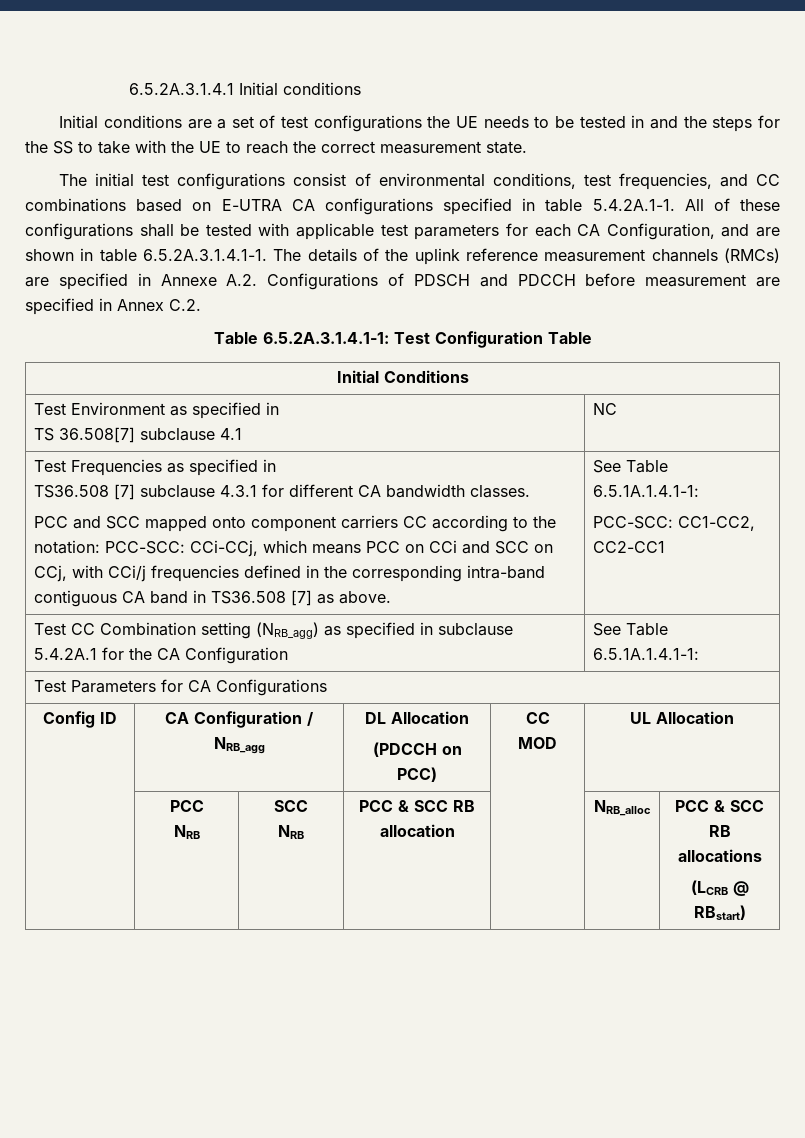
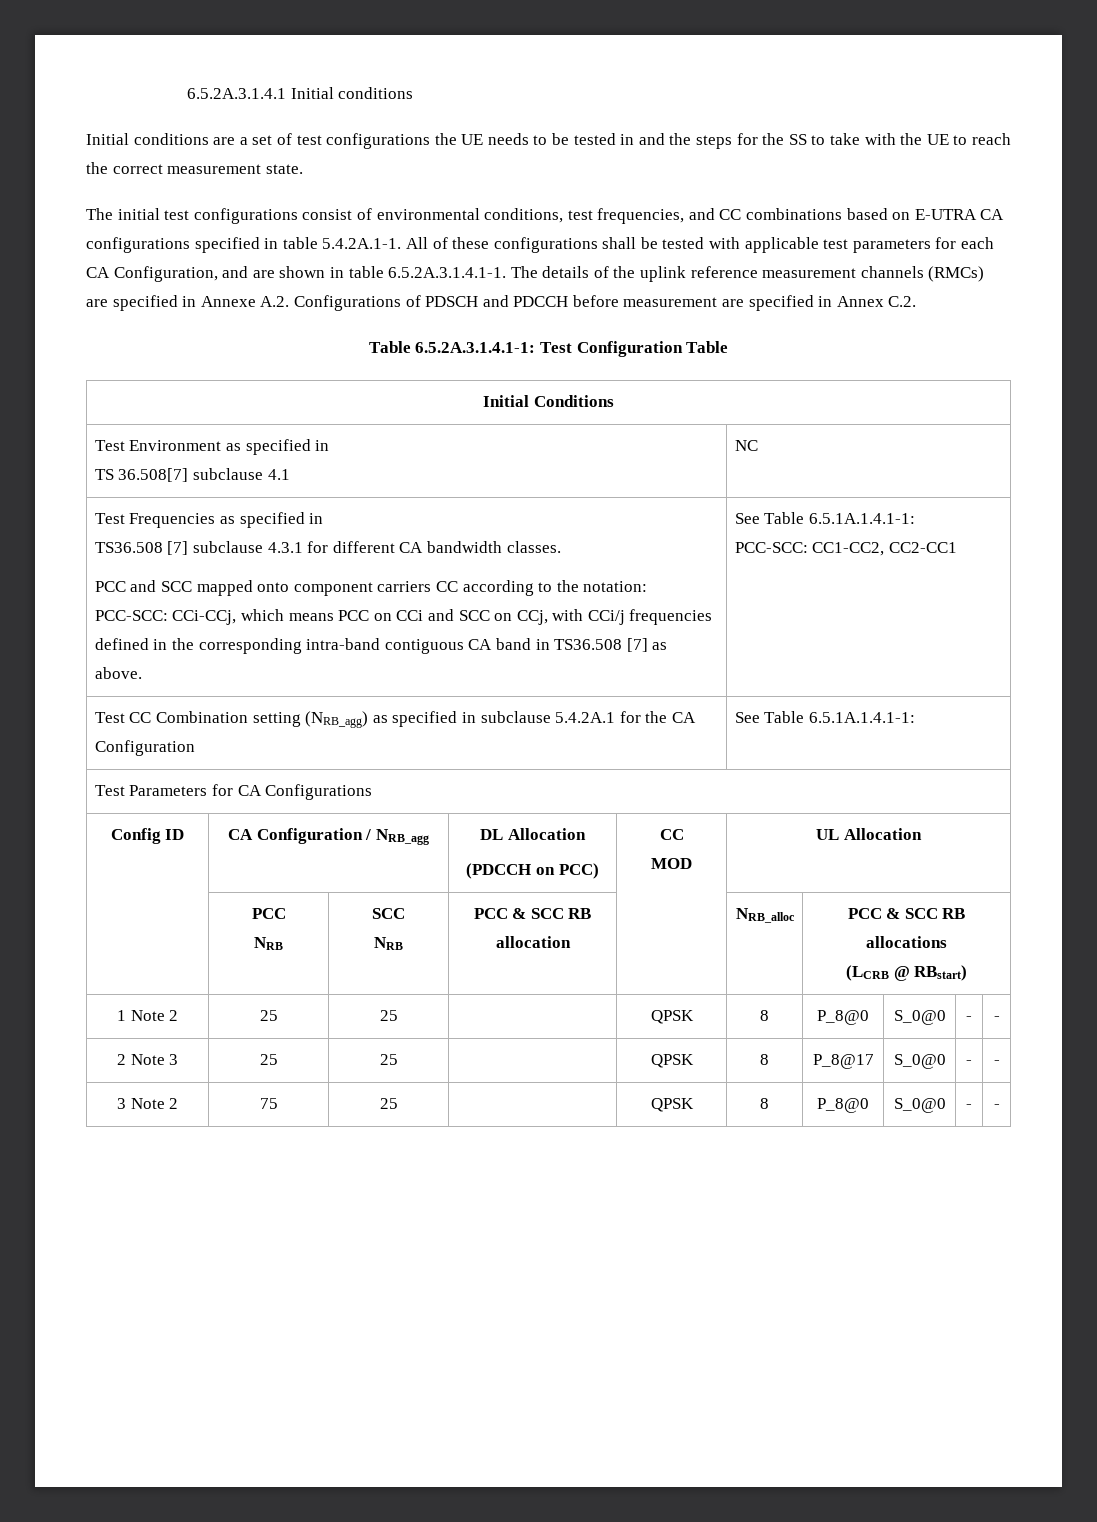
(746, 912) none -> [116,1010,179,1021] [259,1010,278,1021] [379,1010,398,1021] [650,1010,694,1024] [760,1010,769,1021] [817,1010,869,1025] [893,1010,946,1025] [966,1016,972,1021] [993,1016,1000,1021] [116,1054,179,1065] [259,1054,278,1065] [379,1054,398,1065] [650,1054,694,1068] [760,1054,769,1065] [812,1054,874,1069] [893,1054,946,1069] [966,1060,972,1065] [993,1060,1000,1065] [116,1098,179,1109] [259,1098,278,1109] [379,1098,398,1109] [650,1098,694,1112] [760,1098,769,1109] [817,1098,869,1113] [893,1098,946,1113] [966,1104,972,1109] [993,1104,1000,1109] // 1 Note 2 | 25 | 25 | | QPSK | 8 | P_8@0 | S_0@0 | - | - // 2 Note 3 | 25 | 25 | | QPSK | 8 | P_8@17 | S_0@0 | - | - // 3 Note 2 | 75 | 25 | | QPSK | 8 | P_8@0 | S_0@0 | - | -

